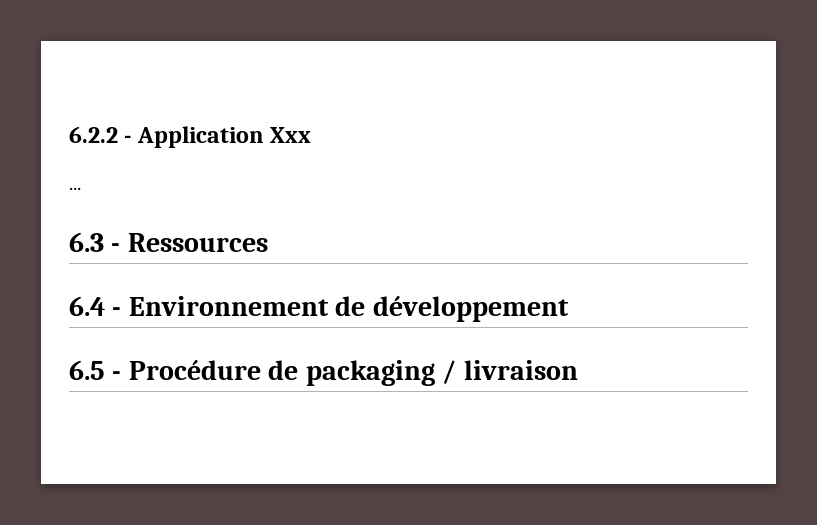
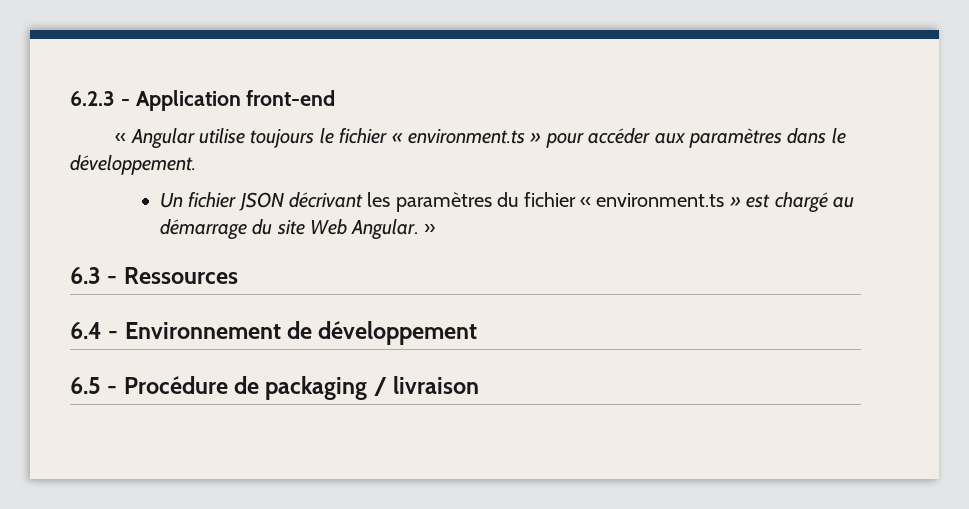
[69,126,118,143] 6.2.2 -> [70,91,115,106] 6.2.3
[270,127,312,143] [69,187,81,190] Xxx // ... -> [246,90,336,106] [115,128,846,149] [70,155,196,175] [159,192,855,213] [159,219,435,240] front-end // « Angular utilise toujours le fichier « environment.ts » pour accéder aux paramètres dans le développement. // Un fichier JSON décrivant les paramètres du fichier « environment.ts » est chargé au démarrage du site Web Angular. »

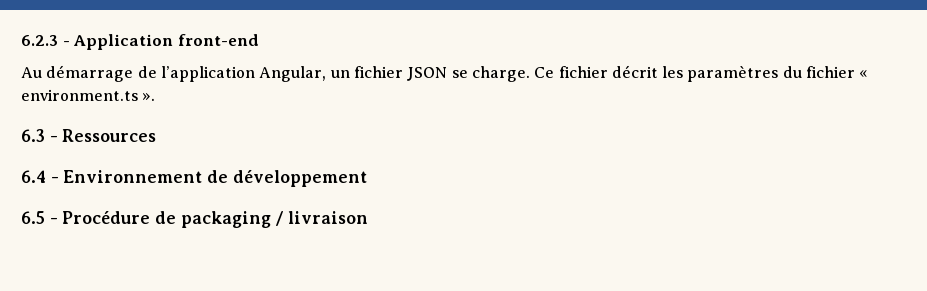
[115,128,846,149] [70,155,196,175] [159,192,364,211] « Angular utilise toujours le fichier « environment.ts » pour accéder aux paramètres dans le développement. // Un fichier JSON décrivant -> [21,65,658,82] Au démarrage de l’application Angular, un fichier JSON se charge. Ce fichier décrit
[729,192,855,213] [159,219,435,240] » est chargé au démarrage du site Web Angular. » -> [142,93,156,101] ».

